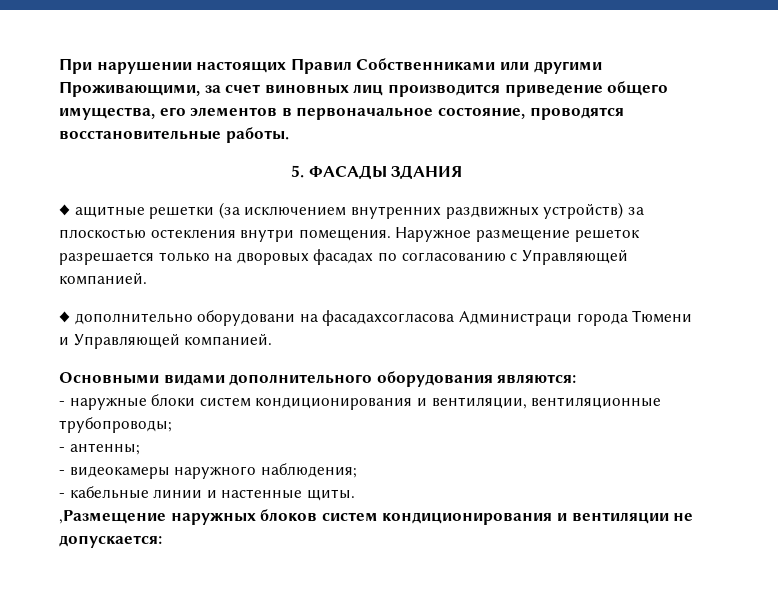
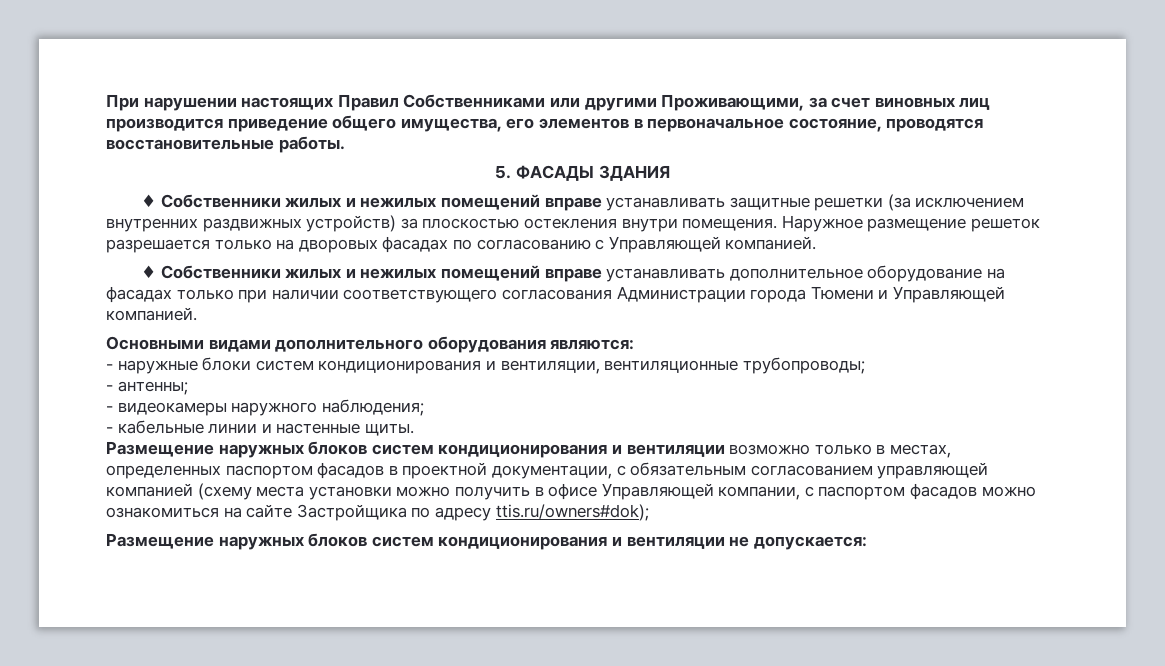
[74,206,145,218] ащитные -> [160,194,810,211] Собственники жилых и нежилых помещений вправе устанавливать защитные
[74,310,572,326] дополнительно оборудовани на фасадахсогласова Администраци -> [160,265,1005,282] [106,286,746,303] Собственники жилых и нежилых помещений вправе устанавливать дополнительное оборудование на фасадах только при наличии соответствующего согласования Администрации
[59,510,166,524] ,Размещение -> [106,441,951,458] [106,462,989,479] [106,483,1036,500] [106,504,649,521] [106,533,214,549] Размещение наружных блоков систем кондиционирования и вентиляции возможно только в местах, определенных паспортом фасадов в проектной документации, с обязательным согласованием управляющей компанией (схему места установки можно получить в офисе Управляющей компании, с паспортом фасадов можно ознакомиться на сайте Застройщика по адресу ttis.ru/owners#dok); // Размещение

